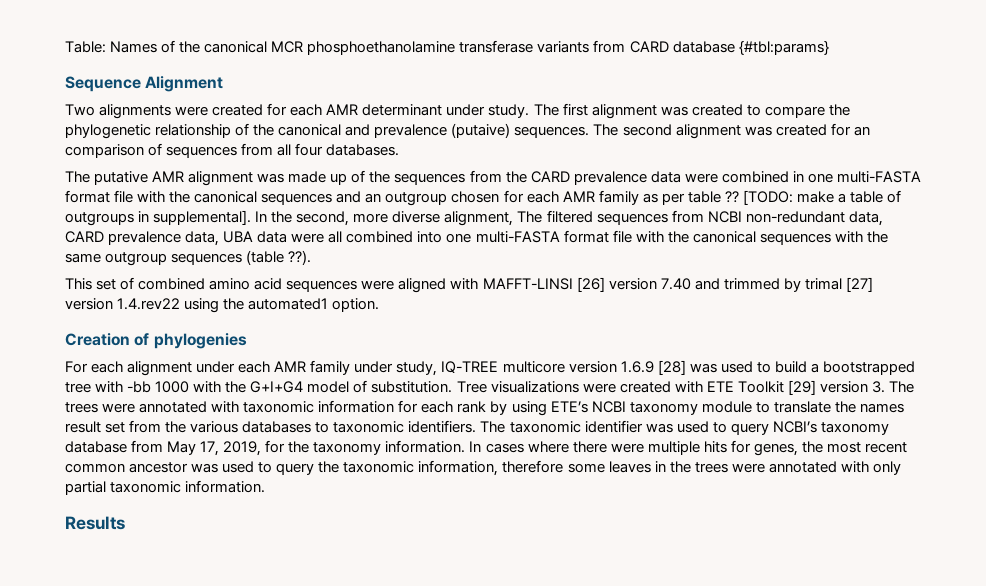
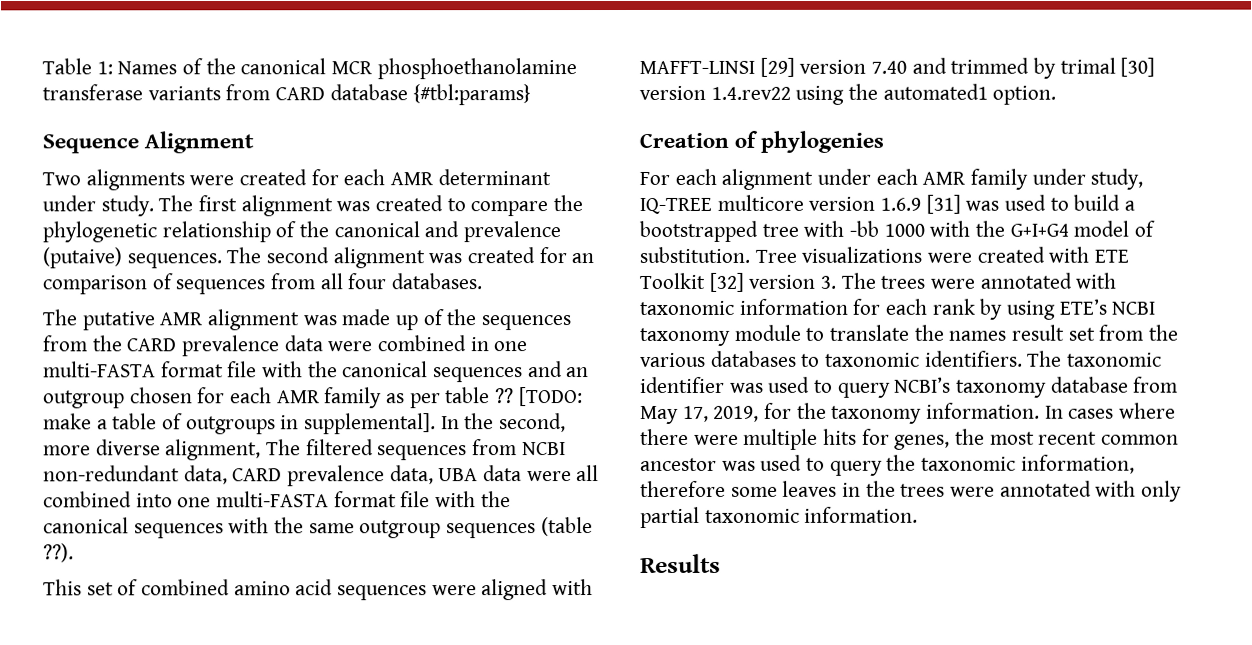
[65,41,106,53] Table: -> [42,58,113,75] Table 1:
[576,277,605,292] [26] -> [759,57,795,77] [29]
[845,277,873,292] [27] -> [1120,57,1156,77] [30]
[657,360,686,375] [28] -> [925,194,961,214] [31]
[787,380,816,395] [29] -> [708,272,744,292] [32]

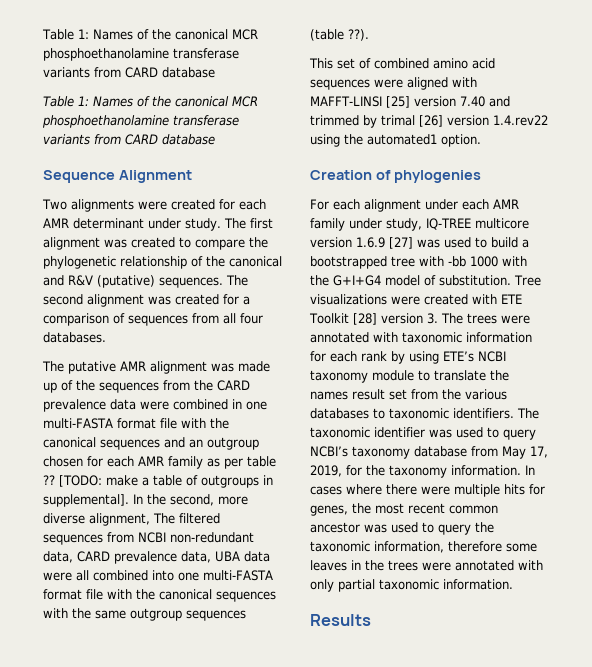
[412,84,532,106] {#tbl:params} -> [43,96,258,107] [42,115,239,128] [43,134,215,145] // Table 1: Names of the canonical MCR phosphoethanolamine transferase variants from CARD database
[463,221,562,243] [42,247,122,269] prevalence (putaive) -> [68,275,155,288] R&V (putative)
[571,253,595,264] an -> [243,296,250,305] a
[759,57,795,77] [29] -> [385,96,410,108] [25]
[1120,57,1156,77] [30] -> [419,115,443,127] [26]
[925,194,961,214] [31] -> [389,237,413,249] [27]
[708,272,744,292] [32] -> [352,313,377,325] [28]

